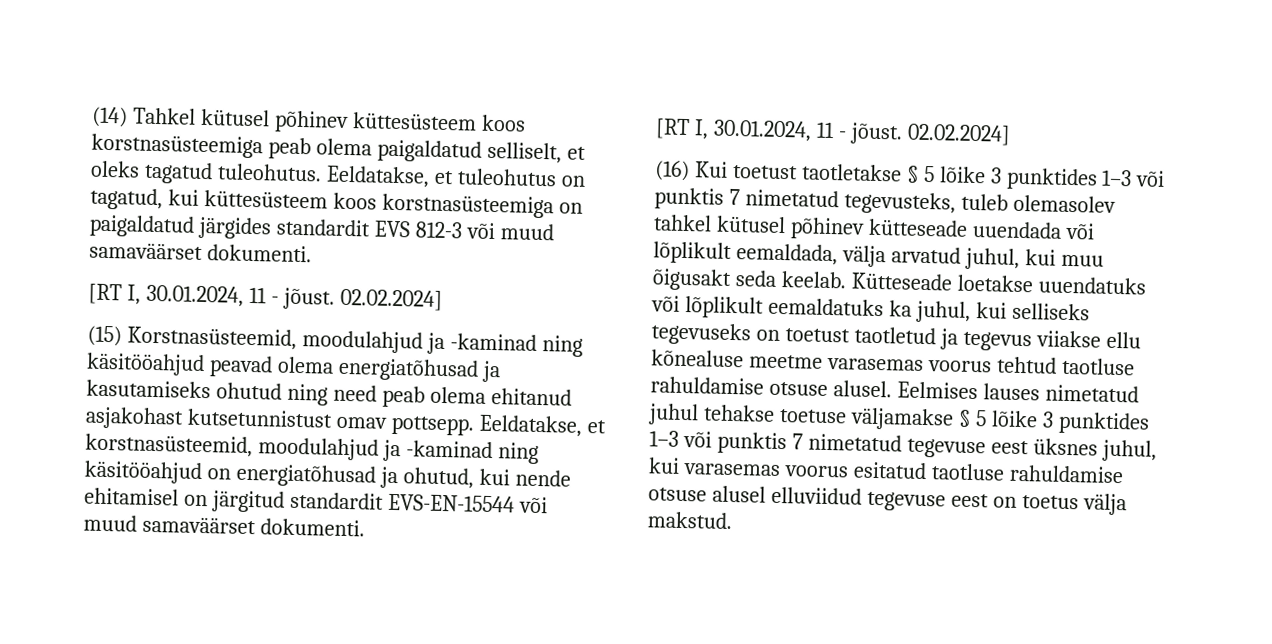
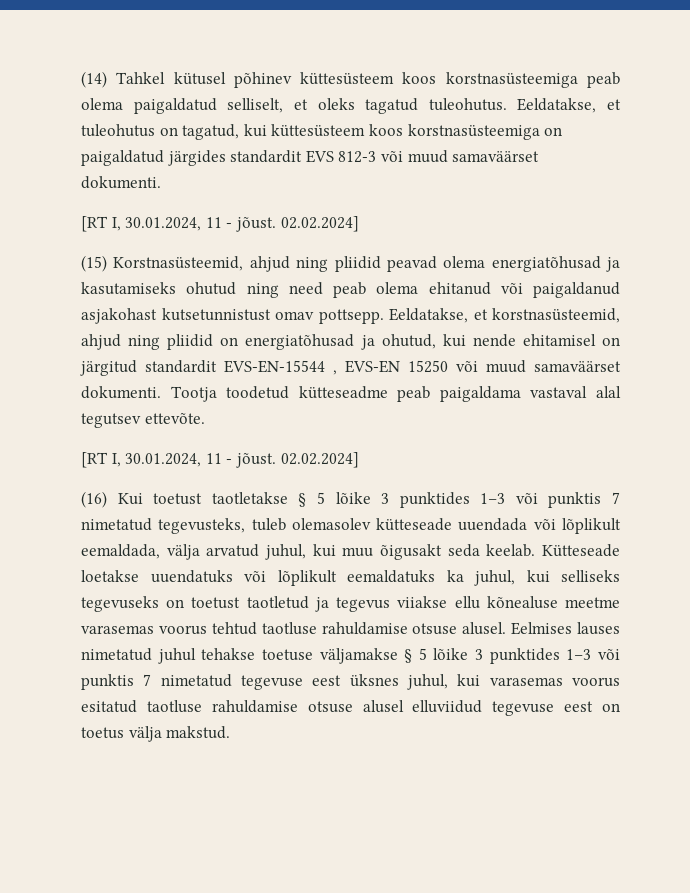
[301,330,583,357] [86,352,205,377] moodulahjud ja -kaminad ning käsitööahjud -> [249,256,381,272] ahjud ning pliidid
(572, 396) none -> [500,282,620,298] või paigaldanud
[257,437,539,464] [84,460,202,485] moodulahjud ja -kaminad ning käsitööahjud -> [81,334,214,350] ahjud ning pliidid
[518,496,548,514] [83,514,365,537] või muud samaväärset dokumenti. -> [333,360,621,375] [81,386,621,402] [81,413,205,428] , EVS-EN 15250 või muud samaväärset dokumenti. Tootja toodetud kütteseadme peab paigaldama vastaval alal tegutsev ettevõte.
[653,214,865,240] tahkel kütusel põhinev -> (371, 524) none

